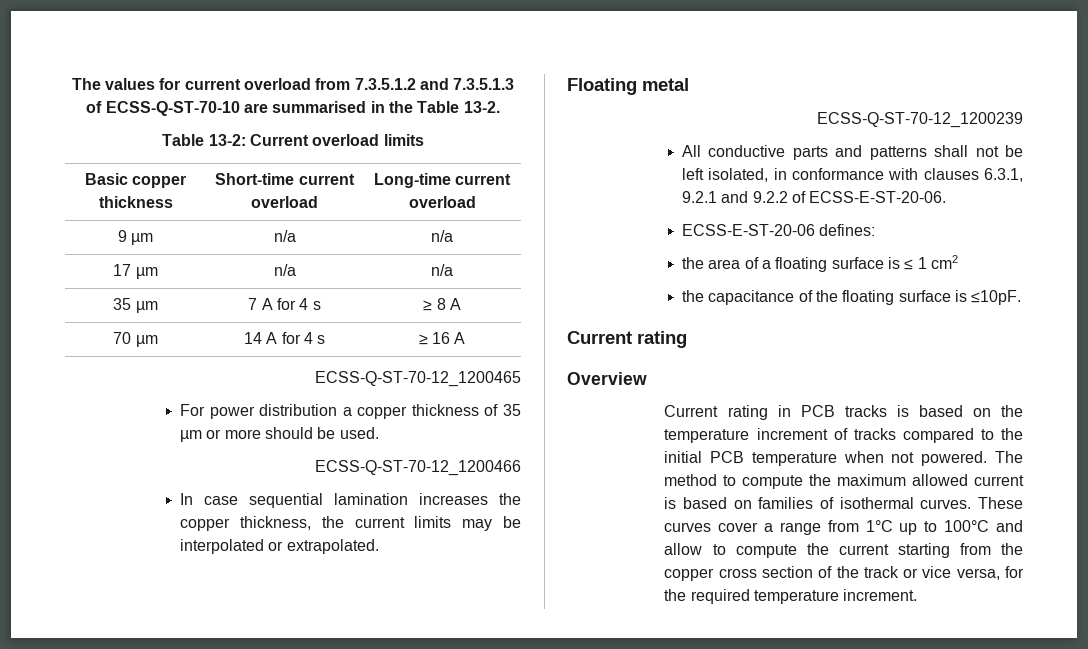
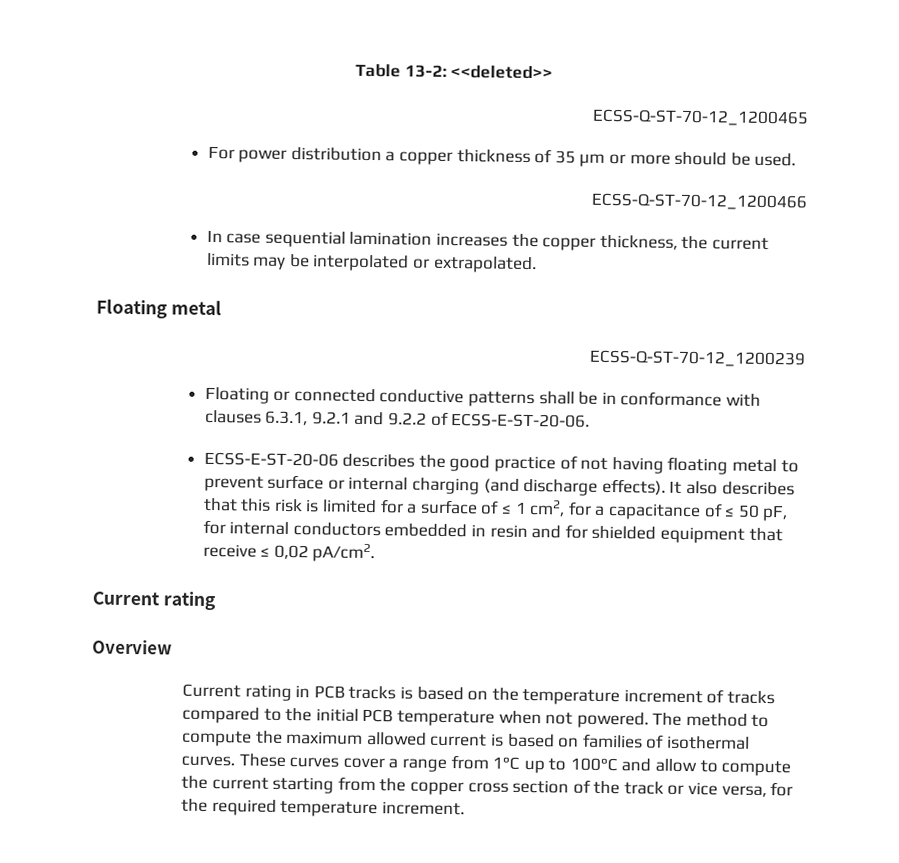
[71,78,515,90] [86,101,500,116] [162,134,424,146] [84,173,187,188] [98,196,173,208] [215,173,355,185] [251,196,318,208] [373,173,512,188] [408,196,476,208] [117,230,154,245] [273,230,296,242] [431,230,453,242] [113,264,158,279] [273,264,296,276] [431,264,453,276] [113,298,158,313] [248,298,321,310] [423,298,461,311] [113,332,158,347] [243,332,326,344] [418,332,466,345] The values for current overload from 7.3.5.1.2 and 7.3.5.1.3 of ECSS-Q-ST-70-10 are summarised in the Table 13-2. // Table 13-2: Current overload limits // Basic copper thickness | Short-time current overload | Long-time current overload // 9 µm | n/a | n/a // 17 µm | n/a | n/a // 35 µm | 7 A for 4 s | ≥ 8 A // 70 µm | 14 A for 4 s | ≥ 16 A -> [354,63,554,80] Table 13-2: <<deleted>>
[682,145,1023,160] [682,168,769,182] All conductive parts and patterns shall not be left isolated, -> [204,386,599,408] Floating or connected conductive patterns shall be
[819,224,876,236] [682,255,958,272] [682,290,1022,305] defines: // the area of a floating surface is ≤ 1 cm2 // the capacitance of the floating surface is ≤10pF. -> [342,453,799,475] [203,474,795,496] [202,497,789,522] [202,519,783,544] [202,543,376,563] describes the good practice of not having floating metal to prevent surface or internal charging (and discharge effects). It also describes that this risk is limited for a surface of ≤ 1 cm2, for a capacitance of ≤ 50 pF, for internal conductors embedded in resin and for shielded equipment that receive ≤ 0,02 pA/cm2.

